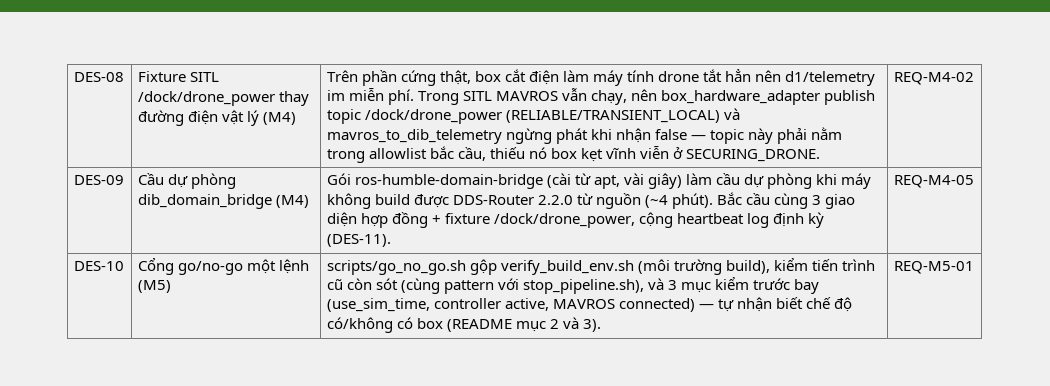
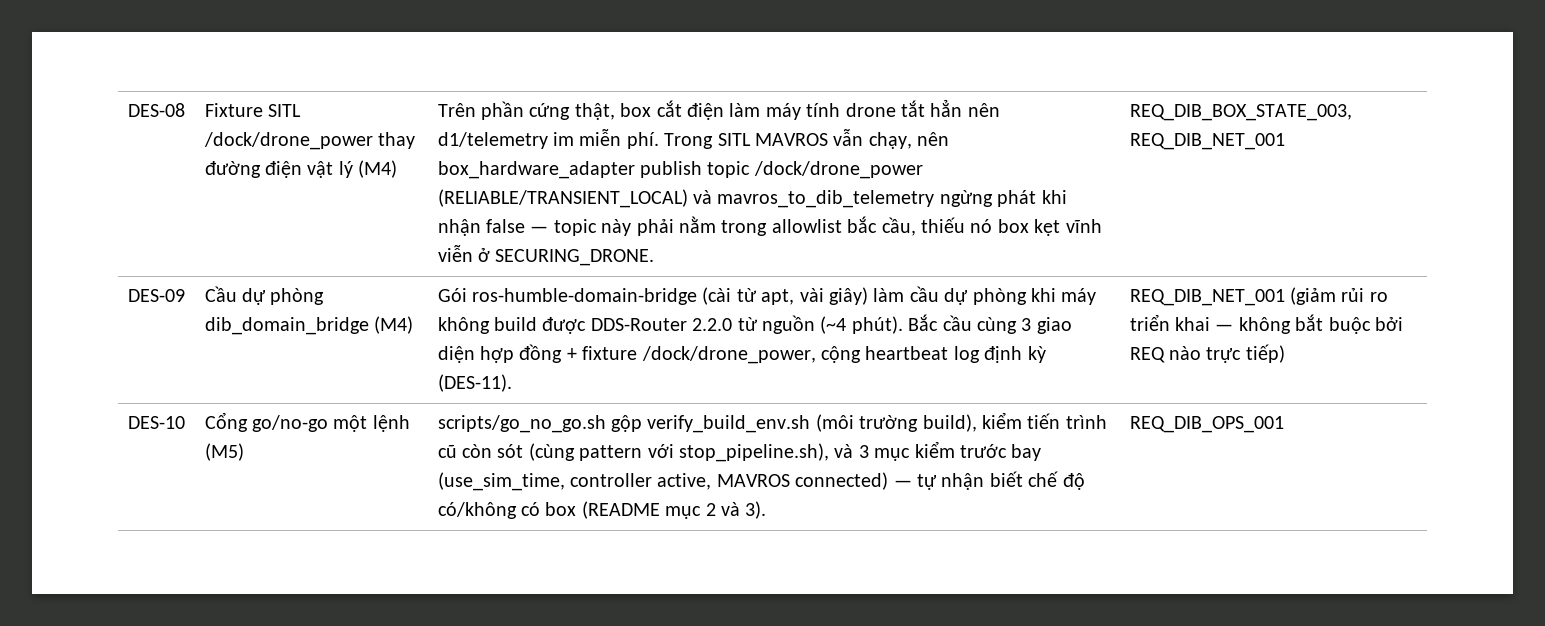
[893,72,974,85] REQ-M4-02 -> [1129,104,1352,121] [1129,133,1285,150] REQ_DIB_BOX_STATE_003, REQ_DIB_NET_001
[893,175,974,188] REQ-M4-05 -> [1129,287,1388,306] [1129,314,1404,334] [1129,344,1285,363] REQ_DIB_NET_001 (giảm rủi ro triển khai — không bắt buộc bởi REQ nào trực tiếp)
[893,261,974,274] REQ-M5-01 -> [1129,416,1284,433] REQ_DIB_OPS_001

